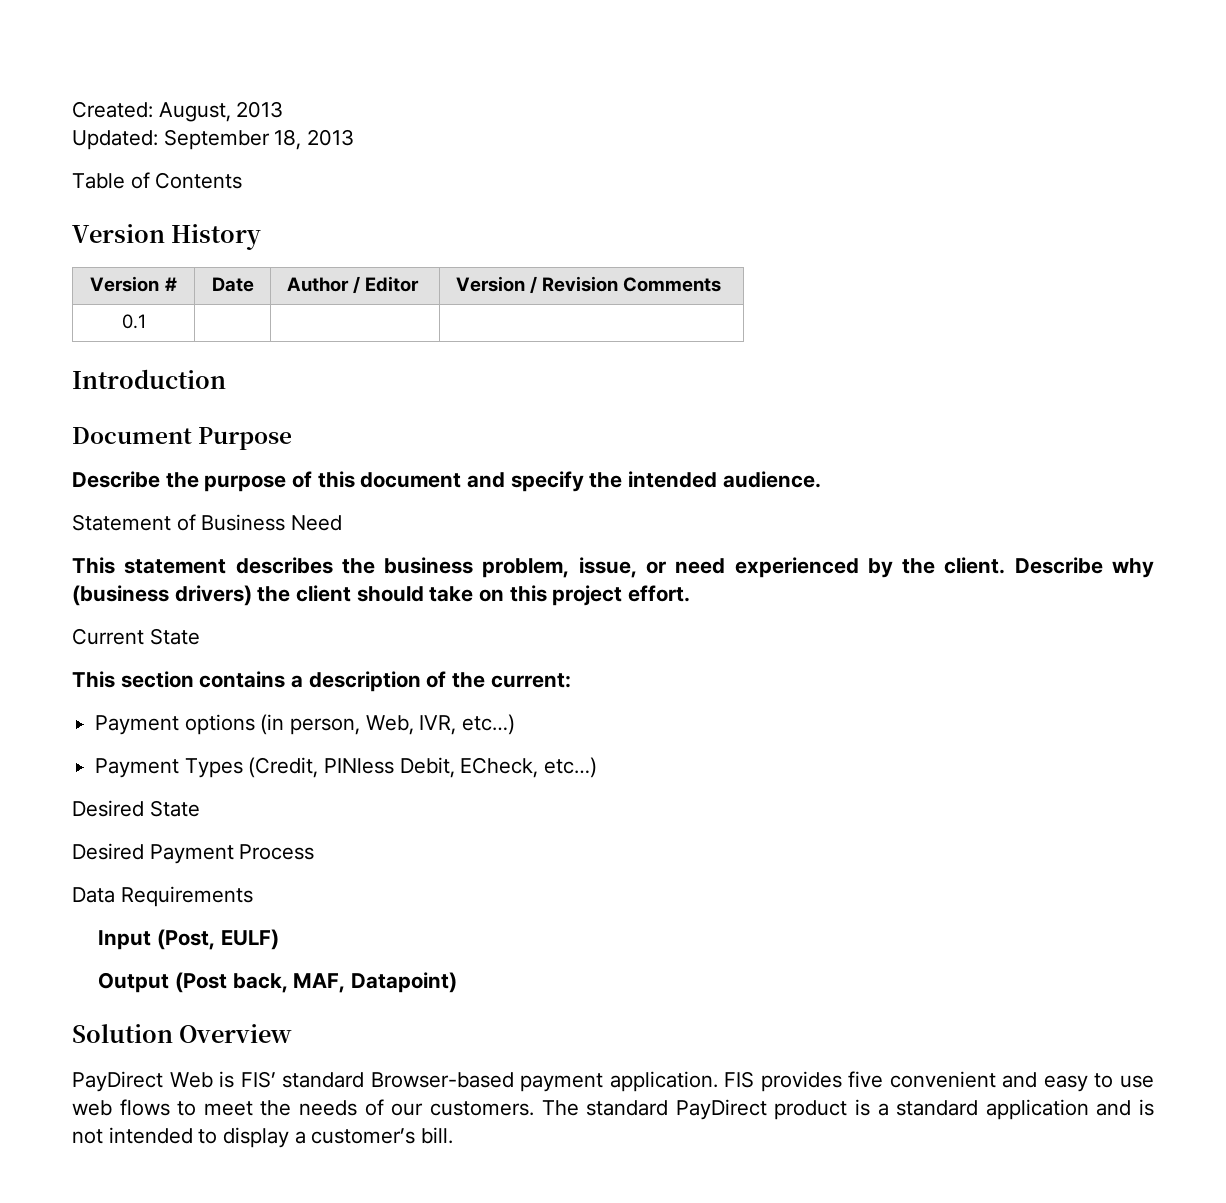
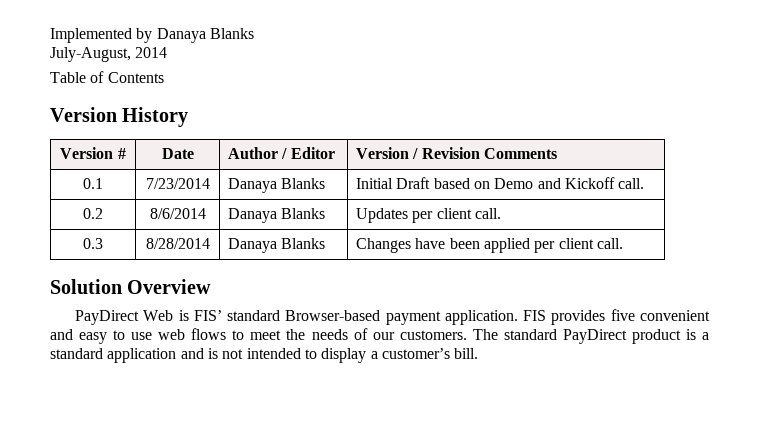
[72,101,284,122] [72,129,355,150] Created: August, 2013 // Updated: September 18, 2013 -> [50,28,254,43] [50,47,168,62] Implemented by Danaya Blanks // July-August, 2014
[72,369,226,389] [72,427,293,450] [72,471,821,492] [72,514,343,531] [72,557,1154,578] [72,585,691,606] [72,628,200,645] [72,671,571,692] [95,714,516,735] [95,757,598,778] [72,800,200,817] [72,843,315,864] [72,886,253,907] [98,929,279,950] [98,972,457,993] | | // Introduction // Document Purpose // Describe the purpose of this document and specify the intended audience. // Statement of Business Need // This statement describes the business problem, issue, or need experienced by the client. Describe why (business drivers) the client should take on this project effort. // Current State // This section contains a description of the current: // Payment options (in person, Web, IVR, etc…) // Payment Types (Credit, PINless Debit, ECheck, etc…) // Desired State // Desired Payment Process // Data Requirements // Input (Post, EULF) // Output (Post back, MAF, Datapoint) -> [145,178,210,189] [228,178,326,193] [356,177,645,189] [83,208,103,219] [149,208,206,219] [228,208,326,223] [356,208,502,223] [83,238,103,249] [145,238,210,249] [228,238,326,253] [356,238,624,253] 7/23/2014 | Danaya Blanks | Initial Draft based on Demo and Kickoff call. // 0.2 | 8/6/2014 | Danaya Blanks | Updates per client call. // 0.3 | 8/28/2014 | Danaya Blanks | Changes have been applied per client call.

